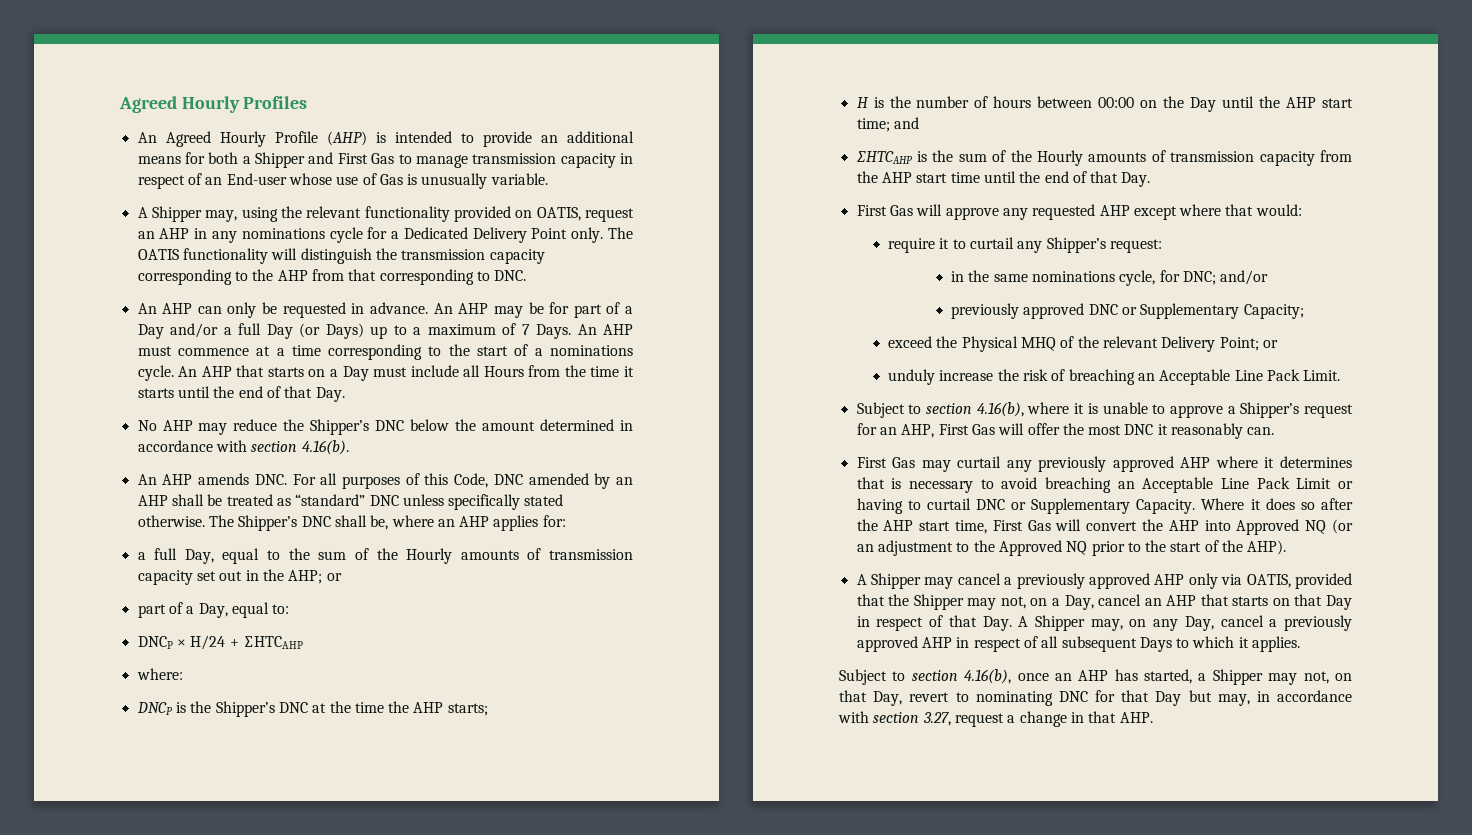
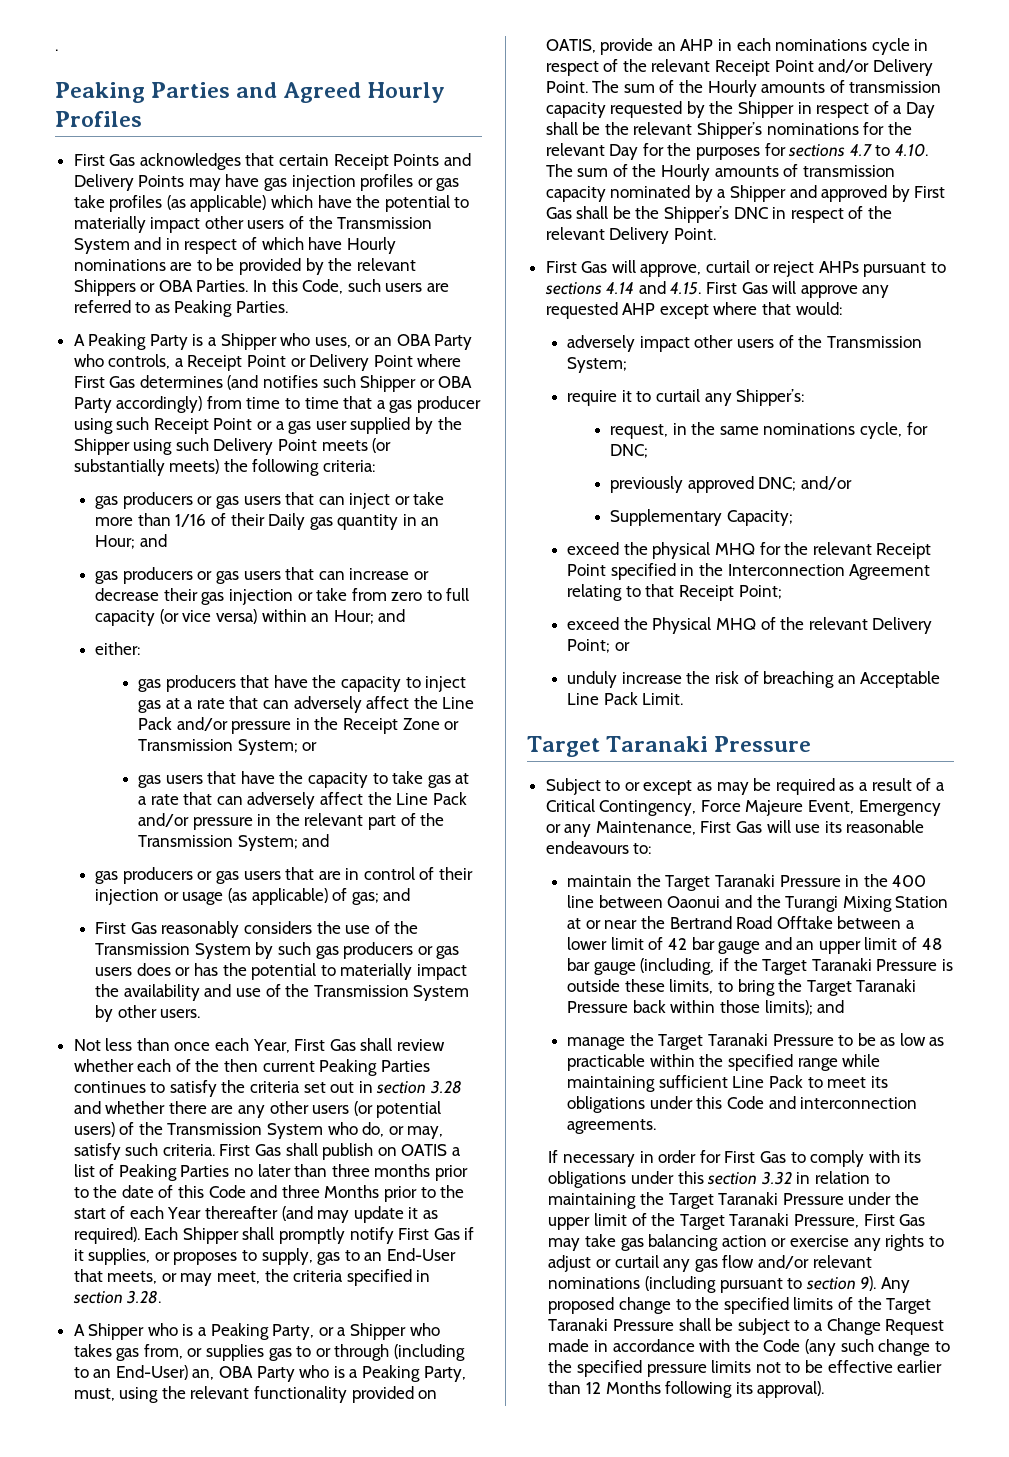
(119, 104) none -> [55,49,58,51] [55,82,278,103] . // Peaking Parties and
[137,131,634,147] [137,152,634,168] [137,173,548,189] [137,206,238,222] An Agreed Hourly Profile (AHP) is intended to provide an additional means for both a Shipper and First Gas to manage transmission capacity in respect of an End-user whose use of Gas is unusually variable. // A Shipper may, -> [73,153,471,170] [73,174,460,191] [73,195,470,212] [73,216,433,233] [73,237,396,254] [73,258,416,275] [73,279,450,296] [73,300,289,317] [73,333,473,350] [73,354,462,371] [73,375,473,392] [73,396,482,413] [73,417,462,434] [73,438,392,455] [73,459,376,476] [95,492,445,509] [95,513,440,530] [95,534,167,549] [95,567,429,584] [95,588,470,605] [95,609,406,626] [95,642,141,655] [138,675,467,692] [138,696,475,713] [138,717,460,734] [138,739,318,755] [138,771,470,788] [138,792,467,809] [138,813,445,830] [138,834,330,851] [95,867,474,884] [95,888,411,905] [95,921,419,938] [95,942,460,959] [95,963,467,980] [95,984,470,1001] [95,1005,201,1022] [73,1038,446,1053] [73,1059,430,1076] [73,1080,463,1097] [73,1101,442,1118] [73,1122,444,1139] [73,1143,461,1160] [73,1164,469,1181] [73,1185,465,1202] [73,1206,439,1223] [73,1227,475,1244] [73,1248,457,1265] [73,1269,431,1286] [72,1290,162,1304] [73,1323,440,1340] [73,1344,466,1361] [73,1365,466,1382] [73,1388,115,1401] First Gas acknowledges that certain Receipt Points and Delivery Points may have gas injection profiles or gas take profiles (as applicable) which have the potential to materially impact other users of the Transmission System and in respect of which have Hourly nominations are to be provided by the relevant Shippers or OBA Parties. In this Code, such users are referred to as Peaking Parties. // A Peaking Party is a Shipper who uses, or an OBA Party who controls, a Receipt Point or Delivery Point where First Gas determines (and notifies such Shipper or OBA Party accordingly) from time to time that a gas producer using such Receipt Point or a gas user supplied by the Shipper using such Delivery Point meets (or substantially meets) the following criteria: // gas producers or gas users that can inject or take more than 1/16 of their Daily gas quantity in an Hour; and // gas producers or gas users that can increase or decrease their gas injection or take from zero to full capacity (or vice versa) within an Hour; and // either: // gas producers that have the capacity to inject gas at a rate that can adversely affect the Line Pack and/or pressure in the Receipt Zone or Transmission System; or // gas users that have the capacity to take gas at a rate that can adversely affect the Line Pack and/or pressure in the relevant part of the Transmission System; and // gas producers or gas users that are in control of their injection or usage (as applicable) of gas; and // First Gas reasonably considers the use of the Transmission System by such gas producers or gas users does or has the potential to materially impact the availability and use of the Transmission System by other users. // Not less than once each Year, First Gas shall review whether each of the then current Peaking Parties continues to satisfy the criteria set out in section 3.28 and whether there are any other users (or potential users) of the Transmission System who do, or may, satisfy such criteria. First Gas shall publish on OATIS a list of Peaking Parties no later than three months prior to the date of this Code and three Months prior to the start of each Year thereafter (and may update it as required). Each Shipper shall promptly notify First Gas if it supplies, or proposes to supply, gas to an End-User that meets, or may meet, the criteria specified in section 3.28. // A Shipper who is a Peaking Party, or a Shipper who takes gas from, or supplies gas to or through (including to an End-User) an, OBA Party who is a Peaking Party, must,
[584,208,634,222] request -> [600,38,654,55] provide
[211,231,237,243] any -> [736,38,771,51] each
[367,227,634,243] [137,248,545,264] [137,269,527,285] [137,302,633,318] [137,323,633,339] [137,344,633,360] [137,365,634,381] [137,386,345,402] [137,419,633,435] [137,440,349,455] [137,473,633,489] [137,494,564,510] [137,515,566,531] [137,548,633,564] [137,569,342,585] [137,602,290,618] [137,635,303,650] [136,668,183,680] [136,701,488,717] [856,96,1353,112] [856,117,919,132] [856,150,1352,166] [856,171,1151,187] for a Dedicated Delivery Point only. The OATIS functionality will distinguish the transmission capacity corresponding to the AHP from that corresponding to DNC. // An AHP can only be requested in advance. An AHP may be for part of a Day and/or a full Day (or Days) up to a maximum of 7 Days. An AHP must commence at a time corresponding to the start of a nominations cycle. An AHP that starts on a Day must include all Hours from the time it starts until the end of that Day. // No AHP may reduce the Shipper’s DNC below the amount determined in accordance with section 4.16(b). // An AHP amends DNC. For all purposes of this Code, DNC amended by an AHP shall be treated as “standard” DNC unless specifically stated otherwise. The Shipper’s DNC shall be, where an AHP applies for: // a full Day, equal to the sum of the Hourly amounts of transmission capacity set out in the AHP; or // part of a Day, equal to: // DNCP × H/24 + ∑HTCAHP // where: // DNCP is the Shipper’s DNC at the time the AHP starts; // H is the number of hours between 00:00 on the Day until the AHP start time; and // ∑HTCAHP is the sum of the Hourly amounts of transmission capacity from the AHP start time until the end of that Day. // -> [914,39,929,51] [545,59,933,76] [545,80,942,97] [545,101,936,118] [545,122,912,139] [545,143,929,160] [545,164,895,181] [545,185,946,202] [545,206,892,223] [545,227,716,244] [545,260,947,277] [544,281,702,295] in respect of the relevant Receipt Point and/or Delivery Point. The sum of the Hourly amounts of transmission capacity requested by the Shipper in respect of a Day shall be the relevant Shipper’s nominations for the relevant Day for the purposes for sections 4.7 to 4.10. The sum of the Hourly amounts of transmission capacity nominated by a Shipper and approved by First Gas shall be the Shipper’s DNC in respect of the relevant Delivery Point. // First Gas will approve, curtail or reject AHPs pursuant to sections 4.14 and 4.15.
(1302, 210) none -> [567,335,922,352] [567,357,628,373] // adversely impact other users of the Transmission System;
[1046,237,1162,253] Shipper’s request: // -> [736,389,805,406] [610,424,669,439] Shipper’s: // request,
[1220,270,1269,285] [950,303,1137,319] and/or // previously approved DNC or -> [610,476,852,493] // previously approved DNC; and/or //
(1304, 311) none -> [567,542,932,559] [567,563,931,580] [567,584,782,601] // exceed the physical MHQ for the relevant Receipt Point specified in the Interconnection Agreement relating to that Receipt Point;
[856,402,1353,418] [856,423,1275,439] [856,456,1352,472] [856,477,1353,493] [856,498,1353,514] [856,519,1353,535] [856,540,1287,556] [856,573,1352,589] [856,594,1352,610] [856,615,1352,631] [856,636,1301,652] [839,669,1352,685] [839,690,1352,706] [838,711,1153,727] // Subject to section 4.16(b), where it is unable to approve a Shipper’s request for an AHP, First Gas will offer the most DNC it reasonably can. // First Gas may curtail any previously approved AHP where it determines that is necessary to avoid breaching an Acceptable Line Pack Limit or having to curtail DNC or Supplementary Capacity. Where it does so after the AHP start time, First Gas will convert the AHP into Approved NQ (or an adjustment to the Approved NQ prior to the start of the AHP). // A Shipper may cancel a previously approved AHP only via OATIS, provided that the Shipper may not, on a Day, cancel an AHP that starts on that Day in respect of that Day. A Shipper may, on any Day, cancel a previously approved AHP in respect of all subsequent Days to which it applies. // Subject to section 4.16(b), once an AHP has started, a Shipper may not, on that Day, revert to nominating DNC for that Day but may, in accordance with section 3.27, request a change in that AHP. -> [527,736,812,757] [545,778,945,795] [545,799,941,816] [545,820,925,837] [545,841,652,854] [567,874,927,891] [567,895,949,912] [567,916,915,929] [567,937,942,954] [567,958,953,975] [567,979,917,996] [567,1000,845,1015] [567,1033,945,1050] [567,1054,881,1071] [567,1075,888,1092] [567,1096,918,1113] [567,1119,657,1134] [548,1150,922,1167] [548,1171,890,1188] [548,1192,919,1209] [548,1213,926,1230] [548,1234,944,1251] [548,1255,872,1272] [548,1276,911,1293] [548,1297,932,1314] [548,1318,945,1335] [548,1339,950,1356] [548,1360,943,1377] [548,1381,825,1398] // Target Taranaki Pressure // Subject to or except as may be required as a result of a Critical Contingency, Force Majeure Event, Emergency or any Maintenance, First Gas will use its reasonable endeavours to: // maintain the Target Taranaki Pressure in the 400 line between Oaonui and the Turangi Mixing Station at or near the Bertrand Road Offtake between a lower limit of 42 bar gauge and an upper limit of 48 bar gauge (including, if the Target Taranaki Pressure is outside these limits, to bring the Target Taranaki Pressure back within those limits); and // manage the Target Taranaki Pressure to be as low as practicable within the specified range while maintaining sufficient Line Pack to meet its obligations under this Code and interconnection agreements. // If necessary in order for First Gas to comply with its obligations under this section 3.32 in relation to maintaining the Target Taranaki Pressure under the upper limit of the Target Taranaki Pressure, First Gas may take gas balancing action or exercise any rights to adjust or curtail any gas flow and/or relevant nominations (including pursuant to section 9). Any proposed change to the specified limits of the Target Taranaki Pressure shall be subject to a Change Request made in accordance with the Code (any such change to the specified pressure limits not to be effective earlier than 12 Months following its approval).

